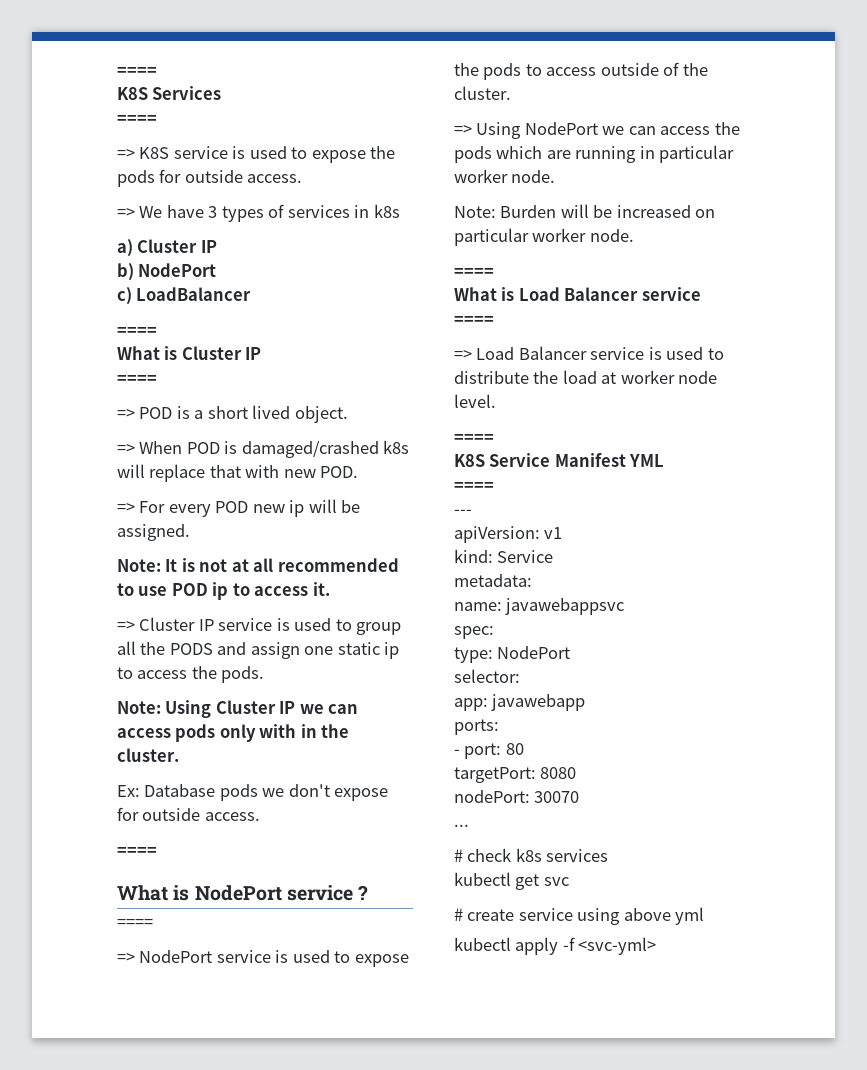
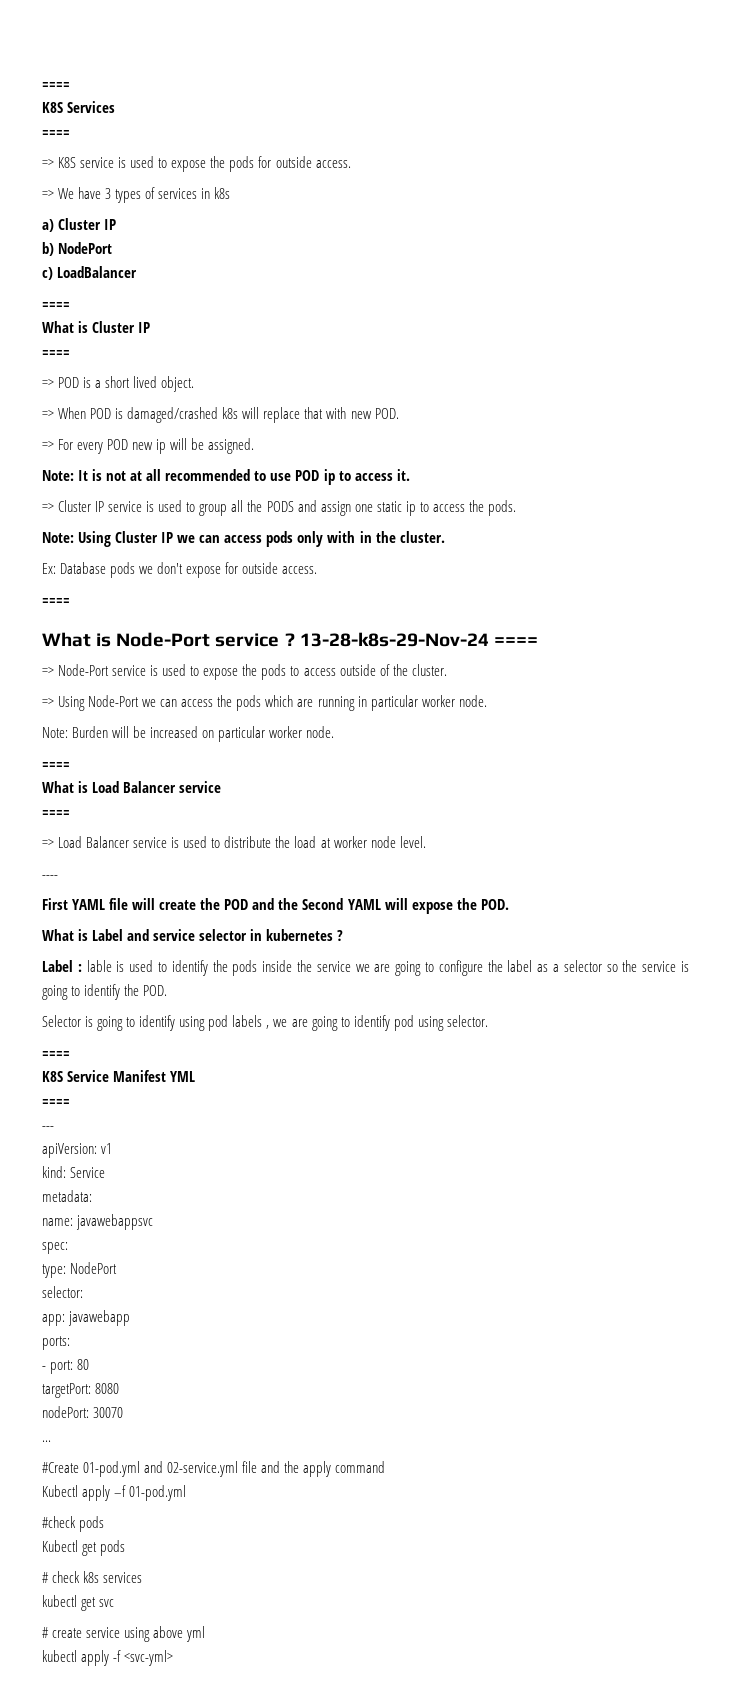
[194,885,282,901] NodePort -> [116,632,211,647] Node-Port
[117,919,153,928] [117,950,213,963] // ==== // => NodePort -> [299,632,538,647] [42,664,110,676] 13-28-k8s-29-Nov-24 ==== // => Node-Port
[524,122,598,135] NodePort -> [88,695,140,707] Node-Port
(496, 401) none -> [42,875,58,879] [42,898,509,914] [42,929,344,941] [42,960,689,976] [42,984,168,1000] [42,1015,488,1031] // ---- // First YAML file will create the POD and the Second YAML will expose the POD. // What is Label and service selector in kubernetes ? // Label : lable is used to identify the pods inside the service we are going to configure the label as a selector so the service is going to identify the POD. // Selector is going to identify using pod labels , we are going to identify pod using selector.
(469, 825) none -> [42,1461,386,1477] [42,1485,187,1501] [42,1516,105,1532] [42,1540,126,1556] // #Create 01-pod.yml and 02-service.yml file and the apply command // Kubectl apply –f 01-pod.yml // #check pods // Kubectl get pods

